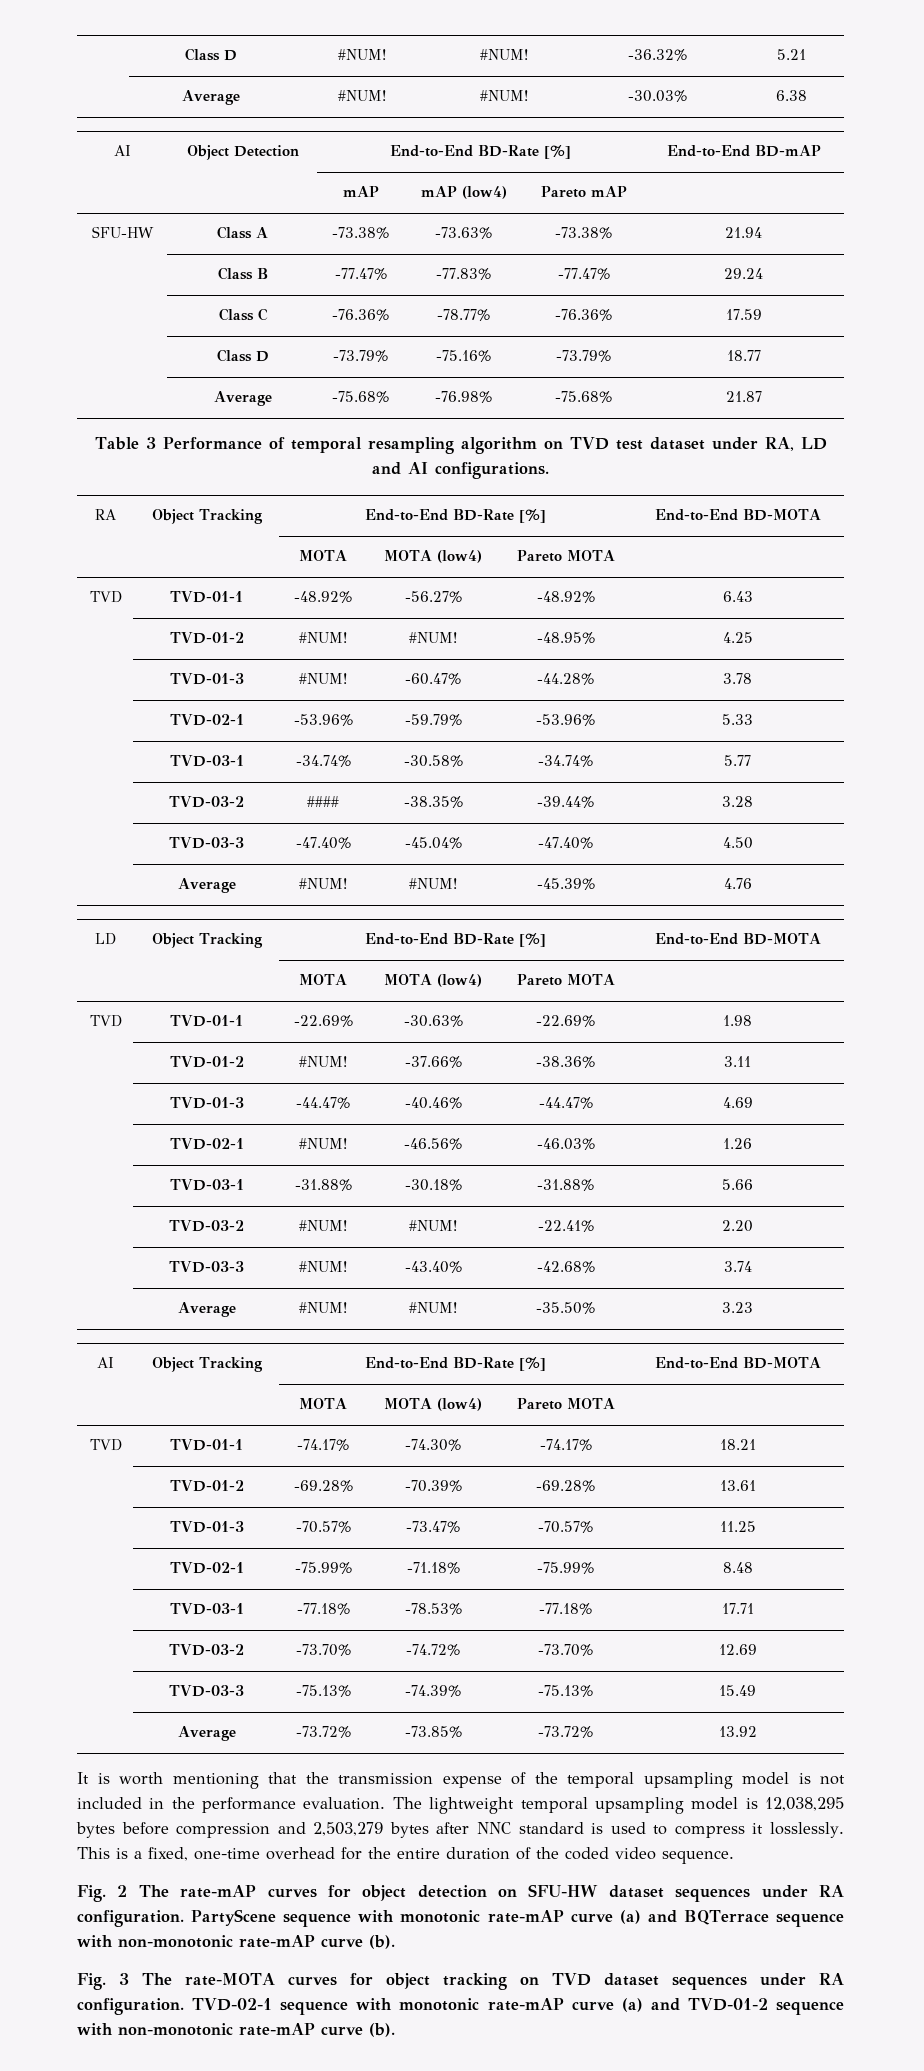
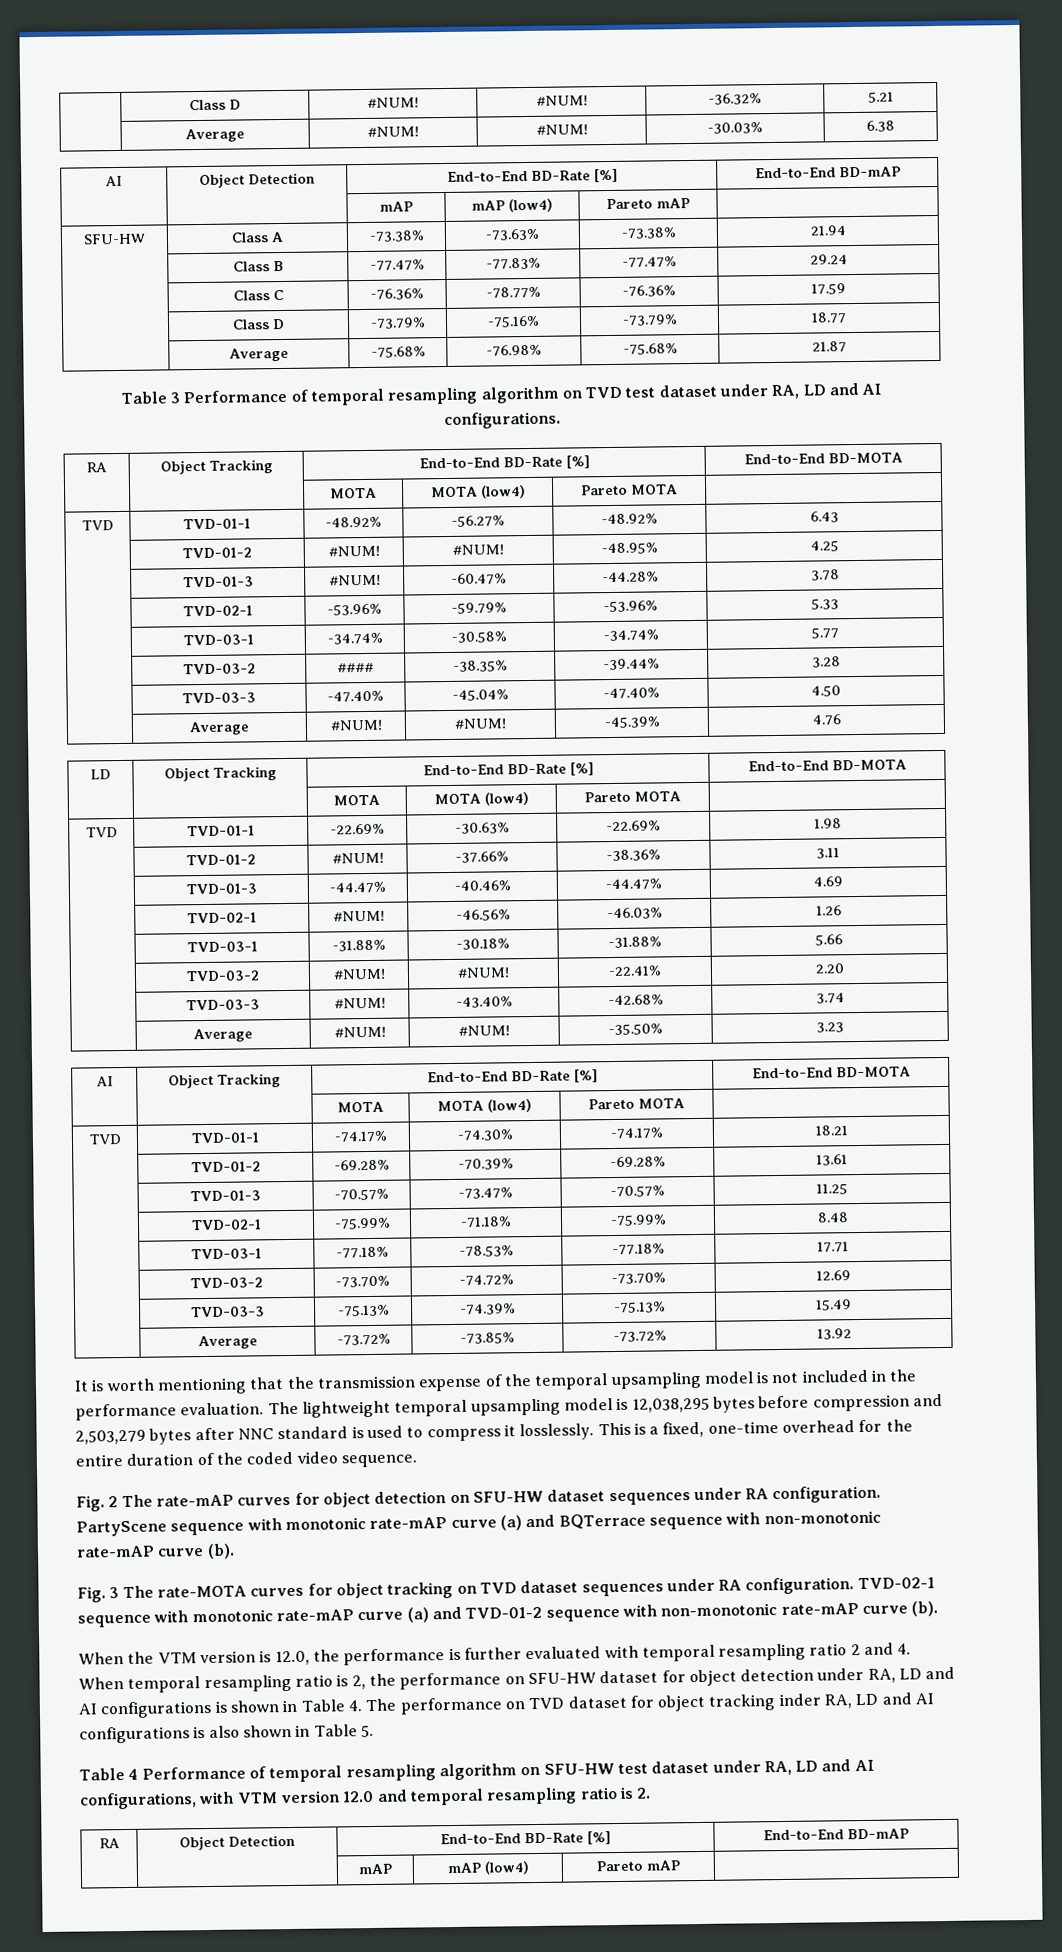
(395, 2030) none -> [78,1642,912,1666] [78,1666,956,1693] [78,1692,935,1719] [79,1724,374,1744] [79,1759,875,1783] [79,1786,652,1810] [98,1838,120,1849] [179,1834,295,1851] [440,1831,611,1845] [762,1828,909,1841] [358,1863,392,1875] [446,1861,529,1875] [596,1860,680,1872] // When the VTM version is 12.0, the performance is further evaluated with temporal resampling ratio 2 and 4. When temporal resampling ratio is 2, the performance on SFU-HW dataset for object detection under RA, LD and AI configurations is shown in Table 4. The performance on TVD dataset for object tracking inder RA, LD and AI configurations is also shown in Table 5. // Table 4 Performance of temporal resampling algorithm on SFU-HW test dataset under RA, LD and AI configurations, with VTM version 12.0 and temporal resampling ratio is 2. // RA | Object Detection | End-to-End BD-Rate [%] | End-to-End BD-mAP // | | mAP | mAP (low4) | Pareto mAP |

